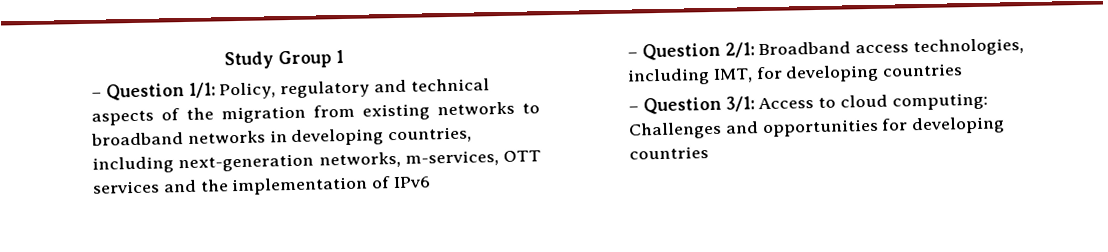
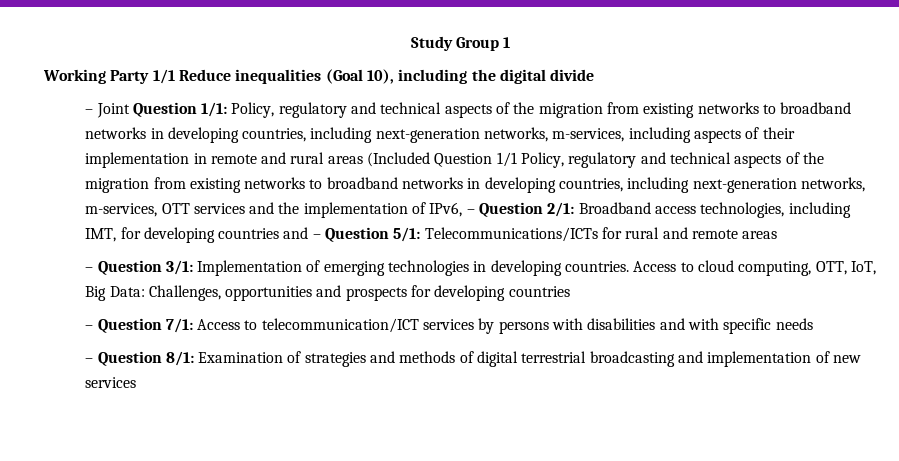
[91,92,103,98] // – -> [43,69,595,84] [85,103,130,118] // Working Party 1/1 Reduce inequalities (Goal 10), including the digital divide // – Joint
(499, 158) none -> [628,127,795,143] [85,152,824,168] [85,177,866,193] [85,203,158,217] including aspects of their implementation in remote and rural areas (Included Question 1/1 Policy, regulatory and technical aspects of the migration from existing networks to broadband networks in developing countries, including next-generation networks, m-services,
[392,176,431,189] IPv6 // -> [429,202,463,217] IPv6,
[628,92,988,115] [628,116,1006,140] [629,146,710,160] // – Question 3/1: Access to cloud computing: Challenges and opportunities for developing countries -> [283,227,778,242] [85,260,876,276] [85,285,570,301] [85,318,813,334] [85,351,861,367] [85,377,137,388] and – Question 5/1: Telecommunications/ICTs for rural and remote areas // – Question 3/1: Implementation of emerging technologies in developing countries. Access to cloud computing, OTT, IoT, Big Data: Challenges, opportunities and prospects for developing countries // – Question 7/1: Access to telecommunication/ICT services by persons with disabilities and with specific needs // – Question 8/1: Examination of strategies and methods of digital terrestrial broadcasting and implementation of new services

